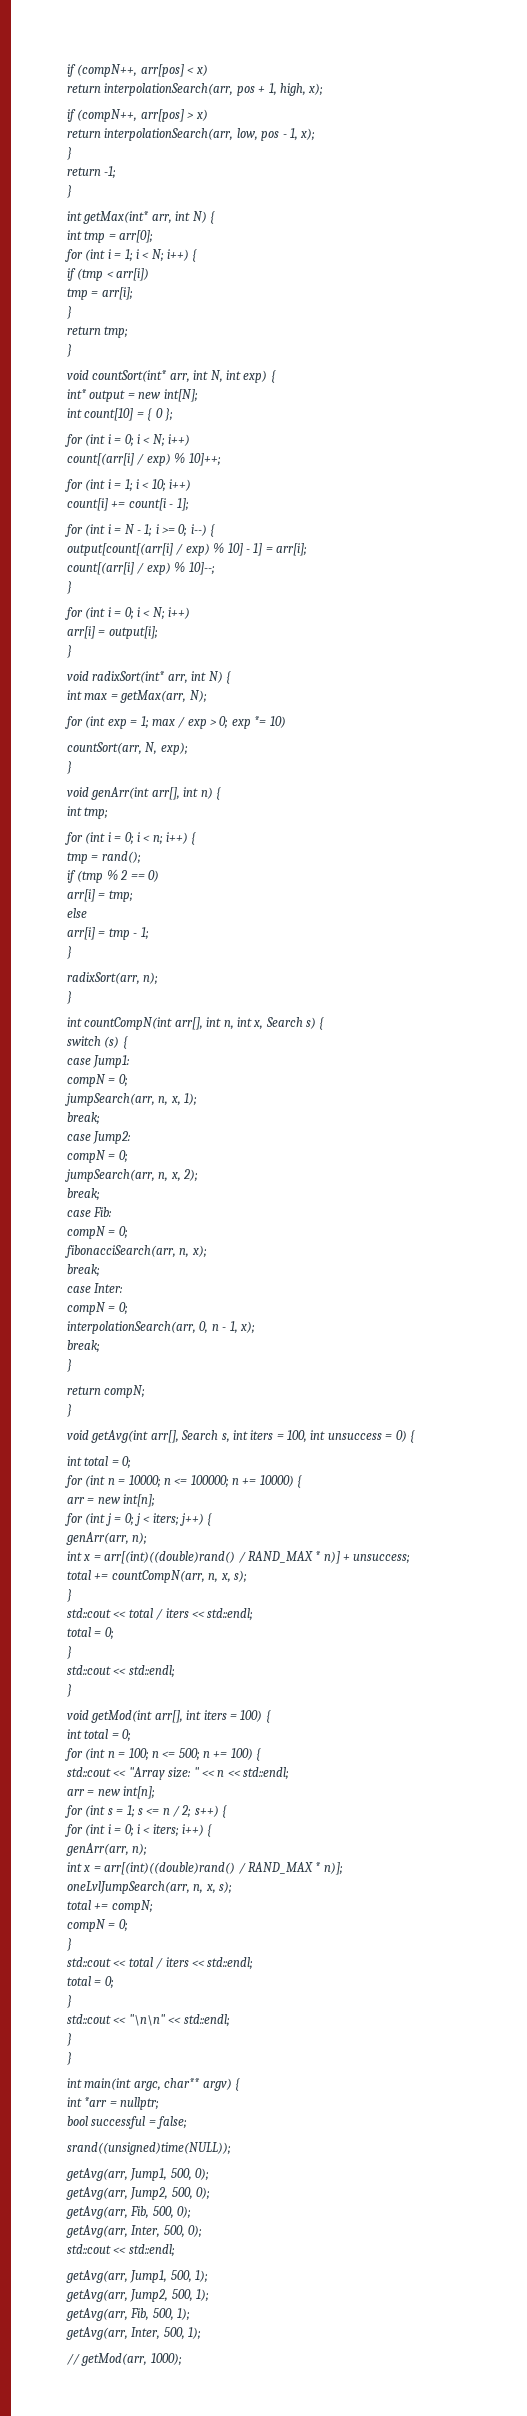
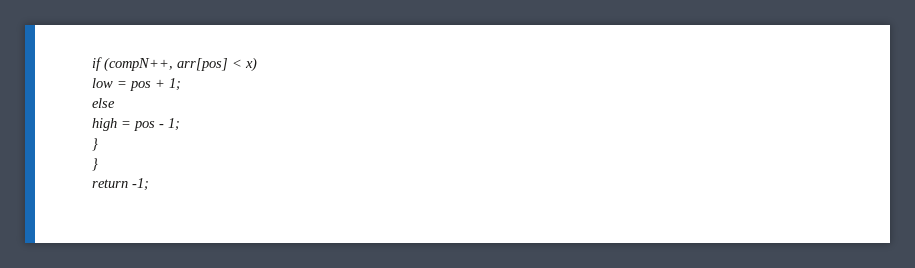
[67,83,324,96] [67,109,208,122] [67,128,316,141] [67,147,72,160] [67,166,117,179] [67,185,72,198] [67,211,215,224] [67,230,154,243] [65,249,198,262] [67,268,150,281] [67,287,133,300] [67,306,72,319] [67,326,129,338] [67,344,72,357] [67,370,276,383] [67,389,198,402] [67,408,173,421] [65,434,190,447] [67,452,221,466] [65,479,191,492] [67,498,189,511] [65,524,216,537] [67,542,307,556] [67,561,215,575] [67,581,72,594] [65,607,190,620] [67,626,158,639] [67,645,72,658] [67,671,231,684] [67,690,207,703] [65,716,286,729] [67,742,188,755] [67,761,72,774] [67,787,221,800] [67,806,109,819] [65,832,197,845] [67,851,141,864] [67,869,159,883] [67,889,133,902] [67,908,87,918] [67,927,149,940] [67,946,72,959] [67,972,159,985] [67,991,72,1004] [67,1017,325,1030] [67,1036,128,1049] [67,1055,131,1068] [67,1074,128,1087] [65,1093,198,1106] [67,1112,100,1125] [67,1131,132,1144] [67,1150,128,1163] [65,1169,199,1182] [67,1188,100,1201] [67,1207,113,1217] [67,1226,128,1239] [65,1245,207,1258] [67,1264,100,1277] [67,1283,124,1293] [67,1302,128,1315] [67,1321,255,1334] [67,1340,100,1353] [67,1359,72,1372] [67,1385,146,1398] [67,1404,72,1417] [67,1430,415,1443] [67,1456,132,1469] [65,1475,303,1488] [67,1494,156,1507] [65,1513,213,1526] [66,1532,148,1545] [67,1551,411,1564] [67,1570,247,1583] [67,1589,72,1602] [67,1608,254,1621] [67,1627,114,1640] [67,1646,72,1659] [67,1665,175,1678] [67,1684,72,1697] [67,1710,271,1723] [67,1729,132,1742] [65,1748,262,1761] [67,1767,289,1780] [67,1786,156,1799] [65,1805,228,1818] [65,1824,213,1837] [66,1843,148,1856] [67,1862,343,1875] [67,1881,233,1894] [67,1900,153,1913] [67,1919,128,1932] [67,1938,72,1951] [67,1957,254,1970] [67,1976,114,1989] [67,1995,72,2008] [67,2014,230,2027] [67,2033,72,2046] [67,2052,72,2065] [67,2078,240,2091] [67,2097,160,2110] [67,2116,188,2129] [67,2142,231,2155] [66,2168,210,2181] [66,2187,211,2200] [66,2206,192,2219] [66,2225,203,2238] [67,2244,175,2257] [66,2270,209,2283] [66,2289,210,2302] [66,2308,191,2321] [66,2327,202,2340] [67,2353,182,2366] return interpolationSearch(arr, pos + 1, high, x); // if (compN++, arr[pos] > x) // return interpolationSearch(arr, low, pos - 1, x); // } // return -1; // } // int getMax(int* arr, int N) { // int tmp = arr[0]; // for (int i = 1; i < N; i++) { // if (tmp < arr[i]) // tmp = arr[i]; // } // return tmp; // } // void countSort(int* arr, int N, int exp) { // int* output = new int[N]; // int count[10] = { 0 }; // for (int i = 0; i < N; i++) // count[(arr[i] / exp) % 10]++; // for (int i = 1; i < 10; i++) // count[i] += count[i - 1]; // for (int i = N - 1; i >= 0; i--) { // output[count[(arr[i] / exp) % 10] - 1] = arr[i]; // count[(arr[i] / exp) % 10]--; // } // for (int i = 0; i < N; i++) // arr[i] = output[i]; // } // void radixSort(int* arr, int N) { // int max = getMax(arr, N); // for (int exp = 1; max / exp > 0; exp *= 10) // countSort(arr, N, exp); // } // void genArr(int arr[], int n) { // int tmp; // for (int i = 0; i < n; i++) { // tmp = rand(); // if (tmp % 2 == 0) // arr[i] = tmp; // else // arr[i] = tmp - 1; // } // radixSort(arr, n); // } // int countCompN(int arr[], int n, int x, Search s) { // switch (s) { // case Jump1: // compN = 0; // jumpSearch(arr, n, x, 1); // break; // case Jump2: // compN = 0; // jumpSearch(arr, n, x, 2); // break; // case Fib: // compN = 0; // fibonacciSearch(arr, n, x); // break; // case Inter: // compN = 0; // interpolationSearch(arr, 0, n - 1, x); // break; // } // return compN; // } // void getAvg(int arr[], Search s, int iters = 100, int unsuccess = 0) { // int total = 0; // for (int n = 10000; n <= 100000; n += 10000) { // arr = new int[n]; // for (int j = 0; j < iters; j++) { // genArr(arr, n); // int x = arr[(int)((double)rand() / RAND_MAX * n)] + unsuccess; // total += countCompN(arr, n, x, s); // } // std::cout << total / iters << std::endl; // total = 0; // } // std::cout << std::endl; // } // void getMod(int arr[], int iters = 100) { // int total = 0; // for (int n = 100; n <= 500; n += 100) { // std::cout << "Array size: " << n << std::endl; // arr = new int[n]; // for (int s = 1; s <= n / 2; s++) { // for (int i = 0; i < iters; i++) { // genArr(arr, n); // int x = arr[(int)((double)rand() / RAND_MAX * n)]; // oneLvlJumpSearch(arr, n, x, s); // total += compN; // compN = 0; // } // std::cout << total / iters << std::endl; // total = 0; // } // std::cout << "\n\n" << std::endl; // } // } // int main(int argc, char** argv) { // int *arr = nullptr; // bool successful = false; // srand((unsigned)time(NULL)); // getAvg(arr, Jump1, 500, 0); // getAvg(arr, Jump2, 500, 0); // getAvg(arr, Fib, 500, 0); // getAvg(arr, Inter, 500, 0); // std::cout << std::endl; // getAvg(arr, Jump1, 500, 1); // getAvg(arr, Jump2, 500, 1); // getAvg(arr, Fib, 500, 1); // getAvg(arr, Inter, 500, 1); // // getMod(arr, 1000); -> [92,78,181,91] [92,98,115,108] [92,118,180,131] [92,138,98,151] [92,158,98,171] [92,178,149,191] low = pos + 1; // else // high = pos - 1; // } // } // return -1;

